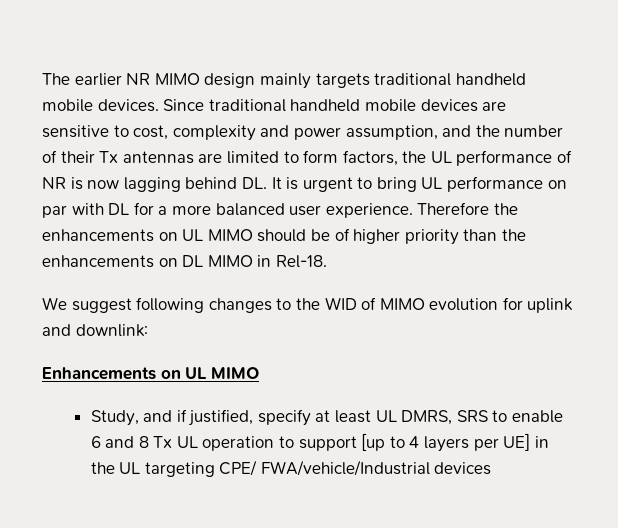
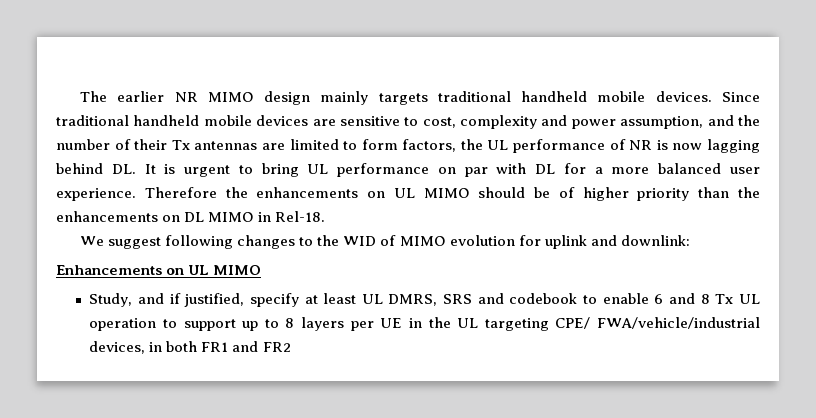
(488, 416) none -> [477,293,578,304] and codebook
[361,433,420,451] [up to 4 -> [242,318,295,331] up to 8
[503,433,531,451] UE] -> [380,318,403,328] UE
[260,460,492,476] FWA/vehicle/Industrial devices -> [596,317,760,329] [89,341,291,354] FWA/vehicle/industrial devices, in both FR1 and FR2

